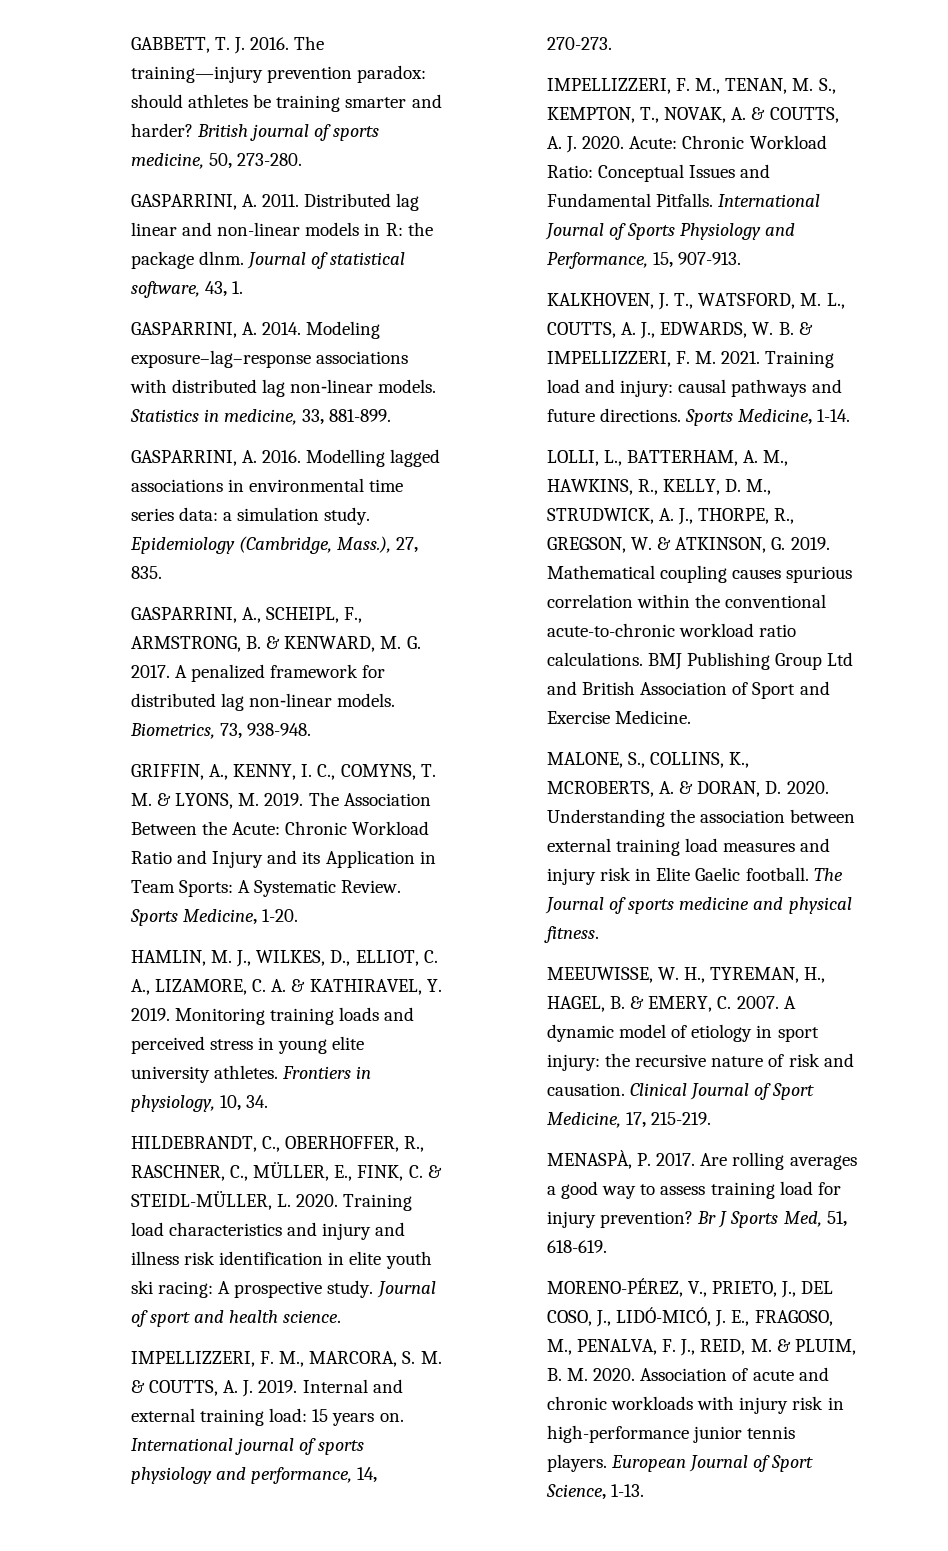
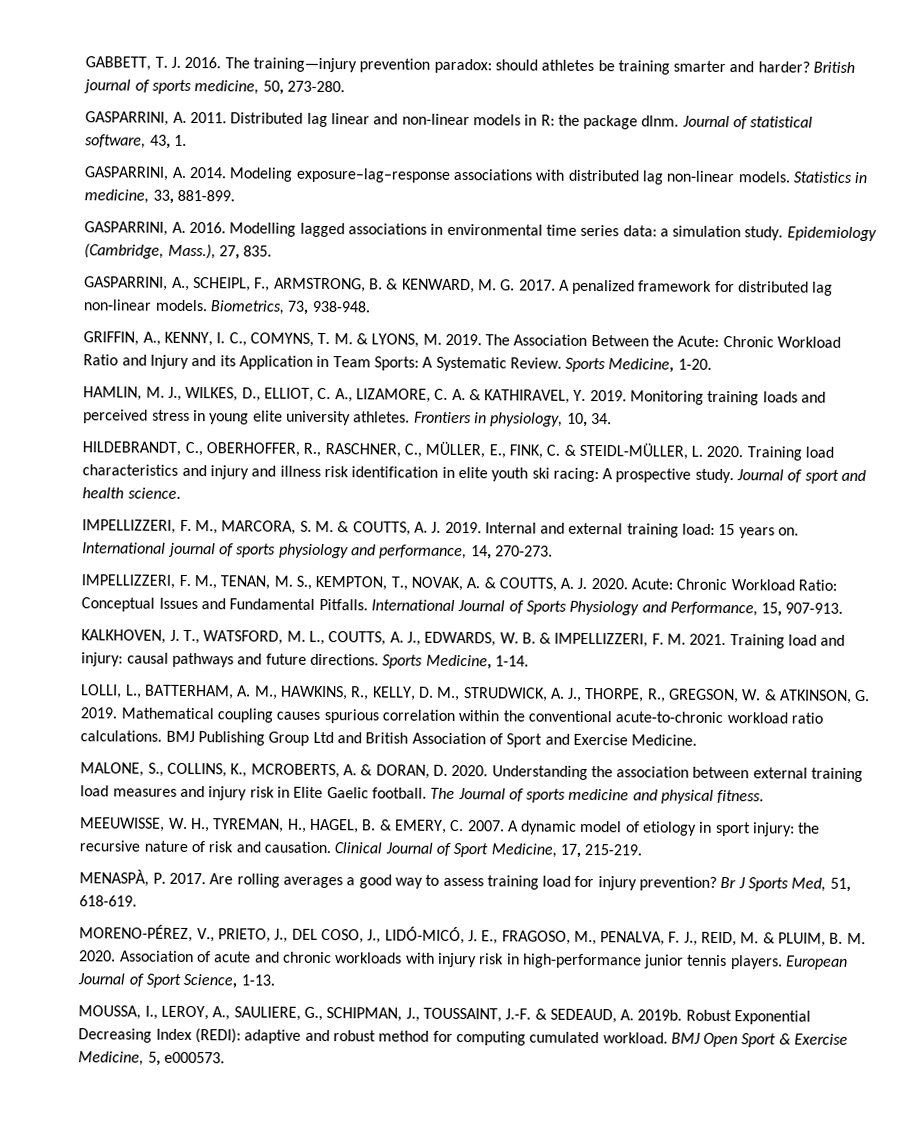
(645, 1490) none -> [78,1005,812,1025] [78,1028,849,1048] [78,1051,225,1066] // MOUSSA, I., LEROY, A., SAULIERE, G., SCHIPMAN, J., TOUSSAINT, J.-F. & SEDEAUD, A. 2019b. Robust Exponential Decreasing Index (REDI): adaptive and robust method for computing cumulated workload. BMJ Open Sport & Exercise Medicine, 5, e000573.

